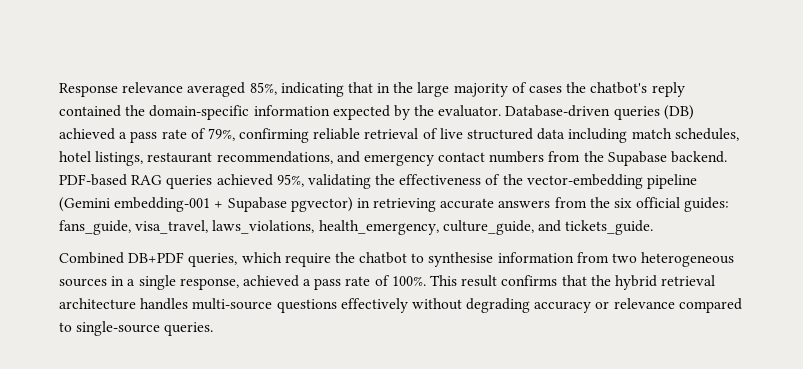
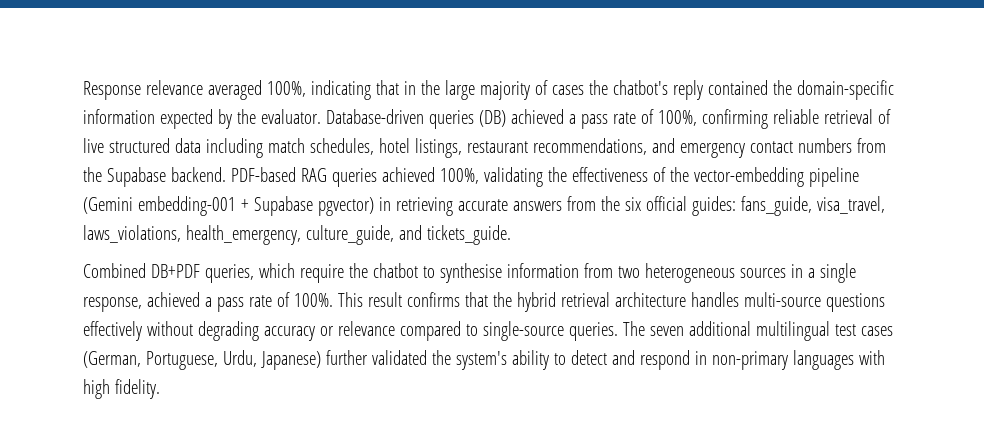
[249,82,277,95] 85%, -> [266,81,306,97] 100%,
[207,128,235,141] 79%, -> [657,110,697,126] 100%,
[276,174,304,187] 95%, -> [439,168,479,184] 100%,
(214, 329) none -> [622,321,893,341] [83,350,885,370] [83,379,160,399] The seven additional multilingual test cases (German, Portuguese, Urdu, Japanese) further validated the system's ability to detect and respond in non-primary languages with high fidelity.

